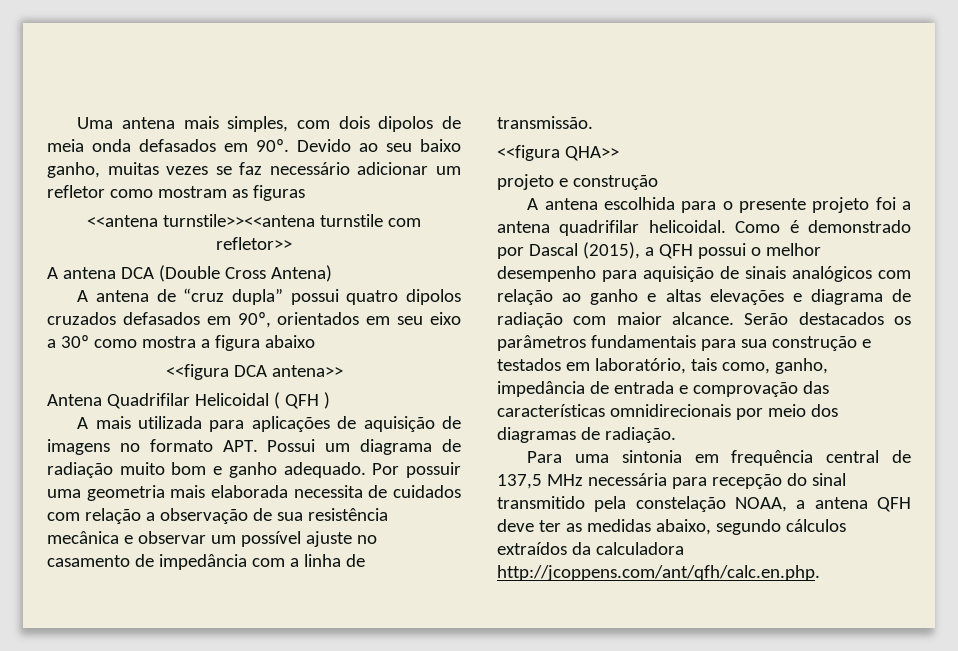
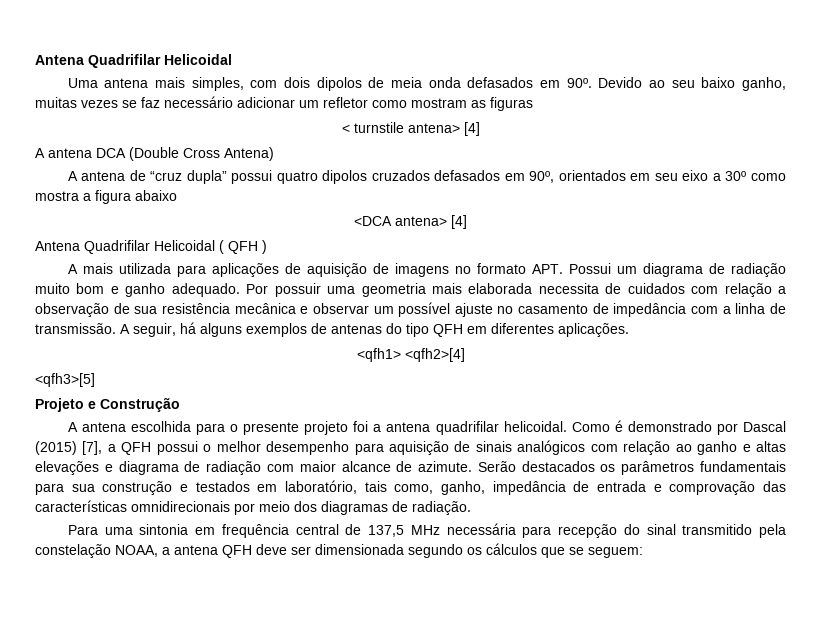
(77, 123) none -> [35,54,232,68] Antena Quadrifilar Helicoidal //
[87,214,421,227] [216,237,292,250] <<antena turnstile>><<antena turnstile com refletor>> -> [341,122,480,136] < turnstile antena> [4]
[165,364,343,380] <<figura DCA antena>> -> [354,215,467,229] <DCA antena> [4]
[497,145,619,161] [497,174,658,190] // <<figura QHA>> // projeto e construção -> [120,322,629,337] [356,348,465,362] [35,373,95,387] [35,397,180,412] A seguir, há alguns exemplos de antenas do tipo QFH em diferentes aplicações. // <qfh1> <qfh2>[4] // <qfh3>[5] // Projeto e Construção
[582,242,640,259] (2015), -> [35,441,103,455] (2015) [7],
[672,312,734,325] alcance. -> [341,461,473,472] alcance de azimute.
[538,519,846,535] [497,542,684,555] [497,565,820,581] ter as medidas abaixo, segundo cálculos extraídos da calculadora http://jcoppens.com/ant/qfh/calc.en.php. -> [291,543,643,558] ser dimensionada segundo os cálculos que se seguem:

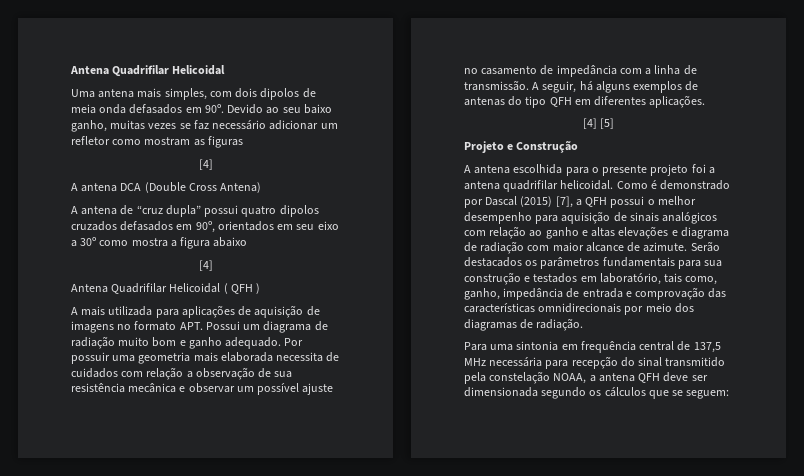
[341,122,460,133] < turnstile antena> -> (243, 142) none
[354,216,447,226] <DCA antena> -> (248, 242) none
[356,348,465,362] [35,373,95,387] <qfh1> <qfh2>[4] // <qfh3>[5] -> [582,118,615,129] [4] [5]

